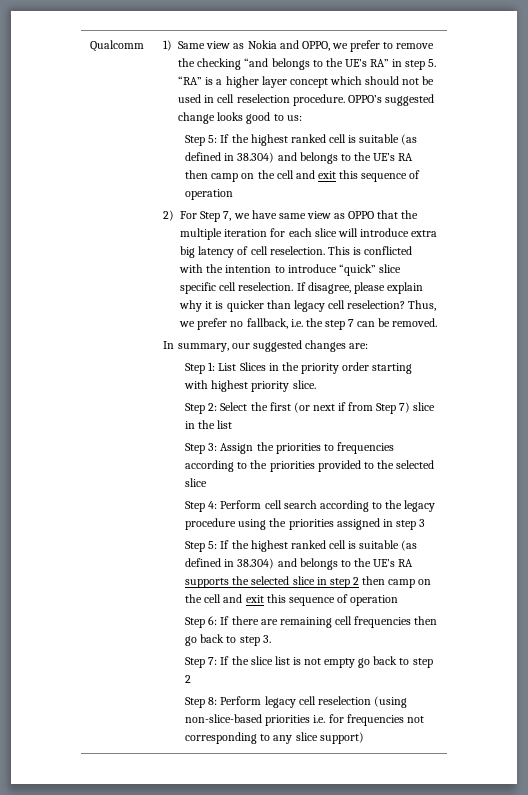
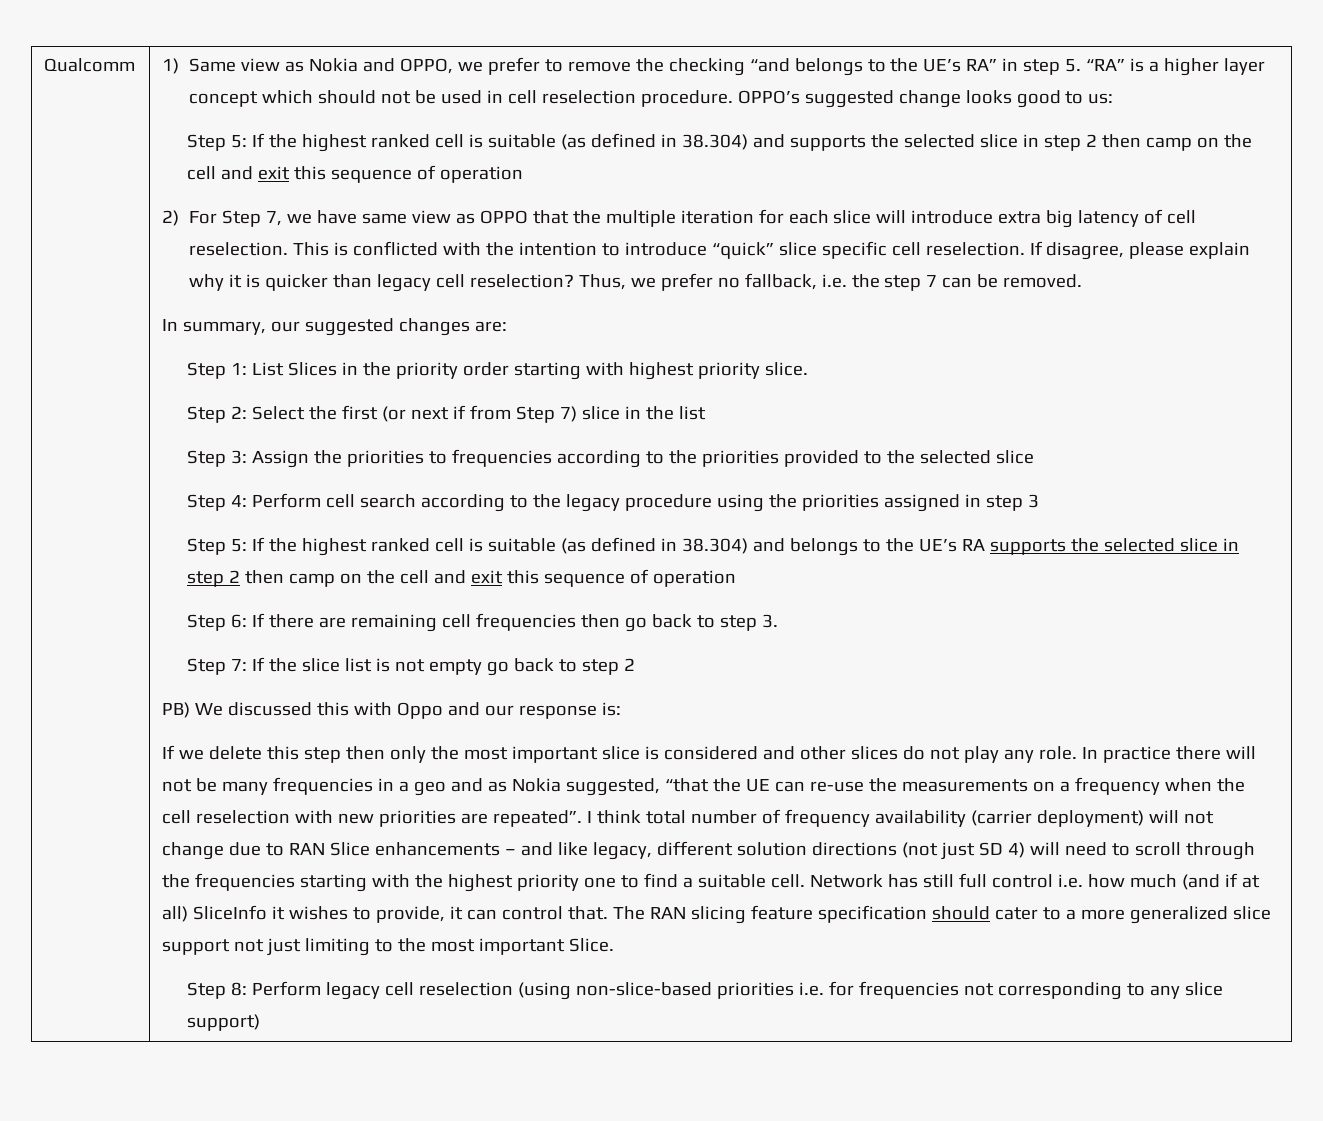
[299,152,414,164] belongs to the UE’s RA -> [790,134,1098,151] supports the selected slice in step 2
(192, 679) none -> [162,702,622,719] [162,745,1257,763] [162,777,1246,796] [162,809,1215,827] [162,841,1256,860] [162,873,1261,892] [162,905,1272,924] [162,938,615,956] // PB) We discussed this with Oppo and our response is: // If we delete this step then only the most important slice is considered and other slices do not play any role. In practice there will not be many frequencies in a geo and as Nokia suggested, “that the UE can re-use the measurements on a frequency when the cell reselection with new priorities are repeated”. I think total number of frequency availability (carrier deployment) will not change due to RAN Slice enhancements – and like legacy, different solution directions (not just SD 4) will need to scroll through the frequencies starting with the highest priority one to find a suitable cell. Network has still full control i.e. how much (and if at all) SliceInfo it wishes to provide, it can control that. The RAN slicing feature specification should cater to a more generalized slice support not just limiting to the most important Slice.

